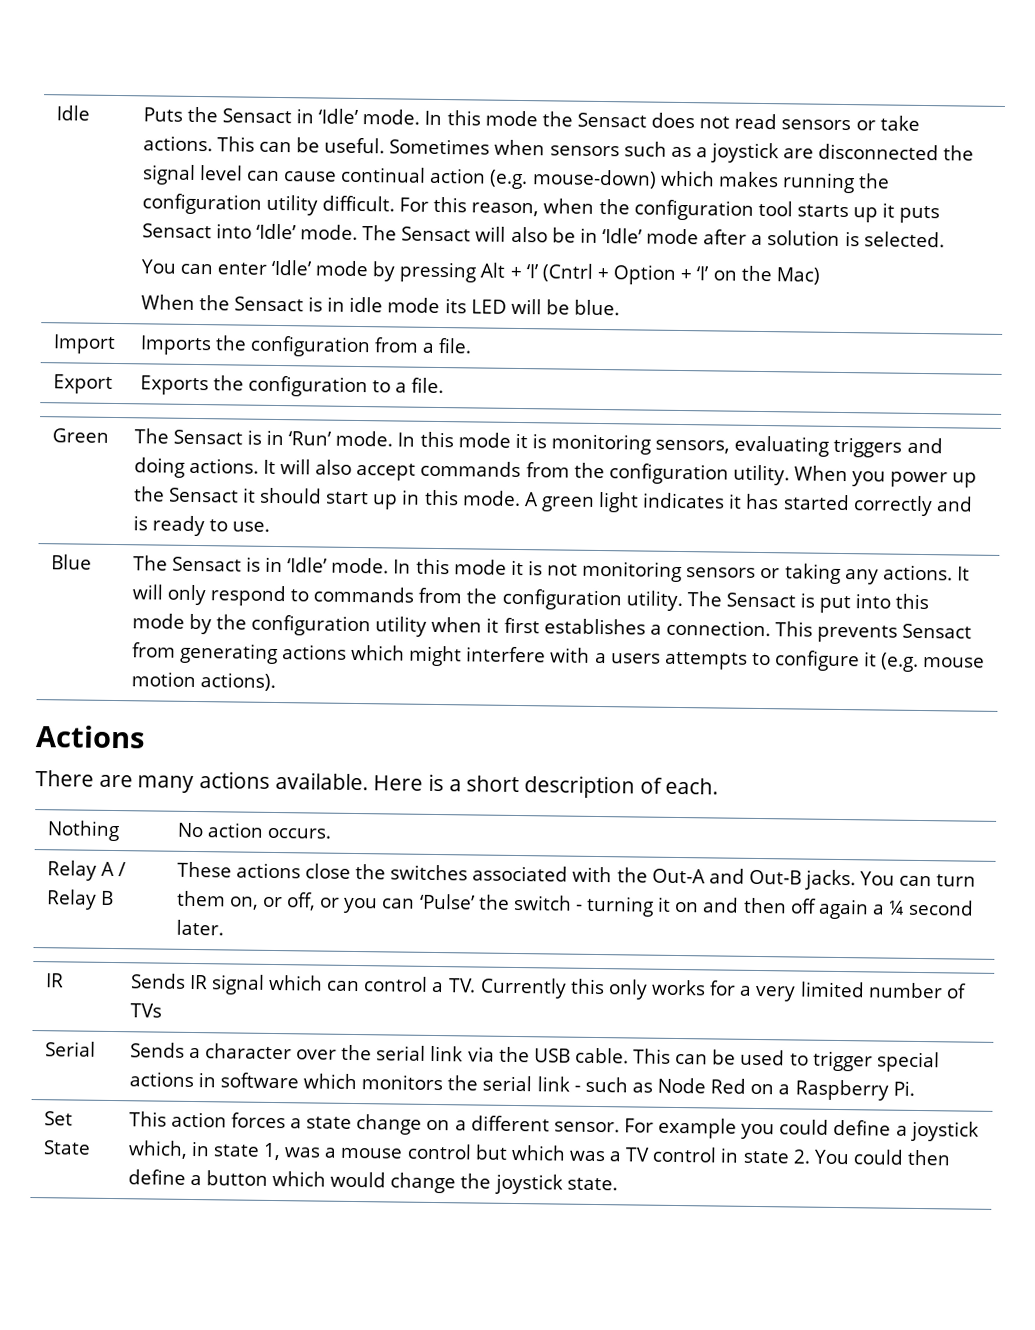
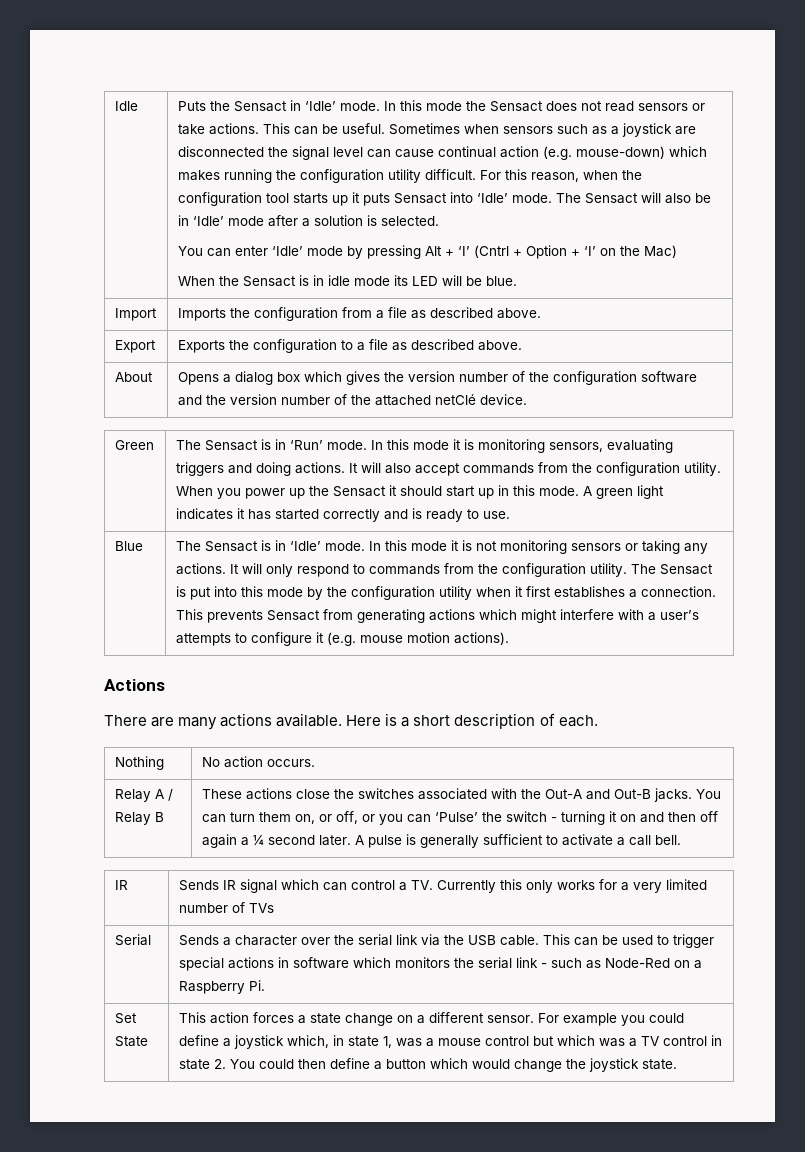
[438,338,473,354] file. -> [387,307,541,319] file as described above.
[411,377,445,394] file. -> [368,339,522,351] [114,372,153,382] [177,371,697,385] [177,394,527,406] file as described above. // About | Opens a dialog box which gives the version number of the configuration software and the version number of the attached netClé device.
[610,653,661,664] users -> [659,610,699,620] user’s
(224, 927) none -> [354,834,681,848] A pulse is generally sufficient to activate a call bell.
[657,1077,747,1094] Node Red -> [604,958,670,968] Node-Red

